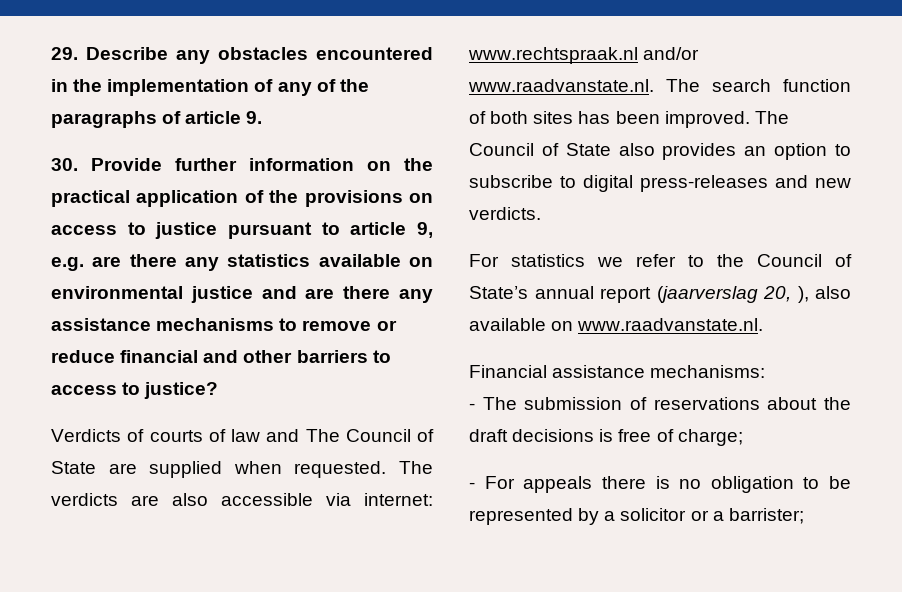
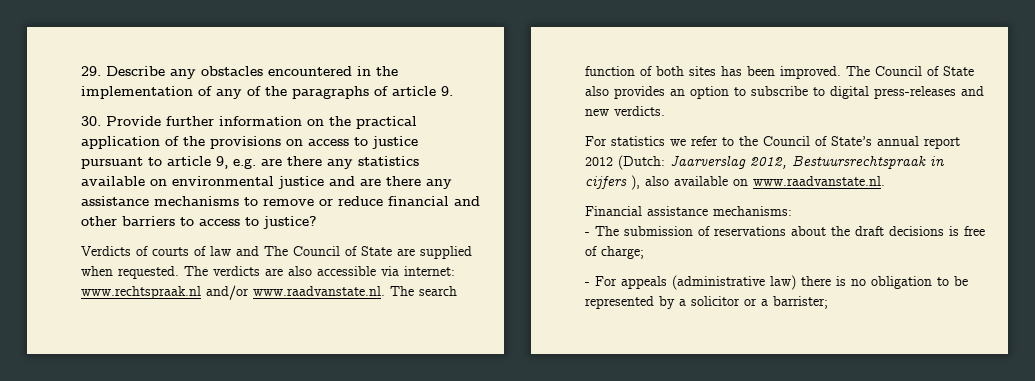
[656,286,791,303] (jaarverslag 20, -> [585,155,945,170] [585,176,627,189] 2012 (Dutch: Jaarverslag 2012, Bestuursrechtspraak in cijfers
(593, 484) none -> [672,275,796,290] (administrative law)

